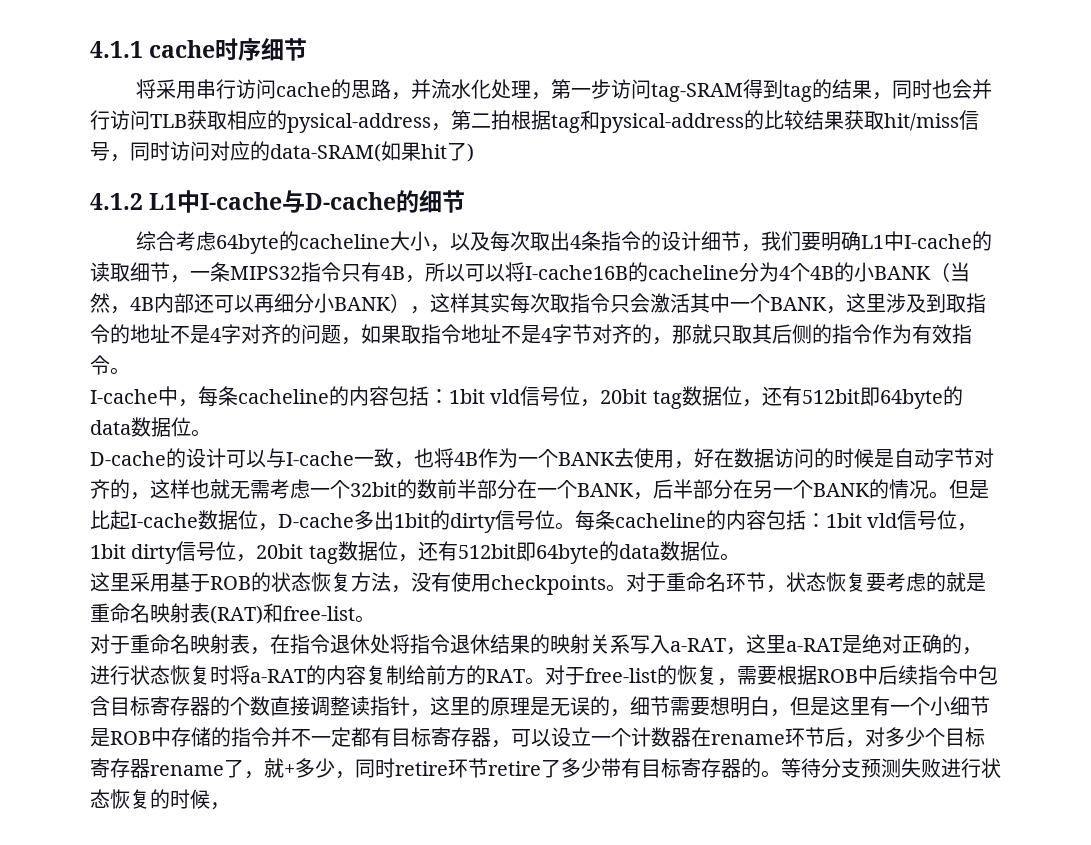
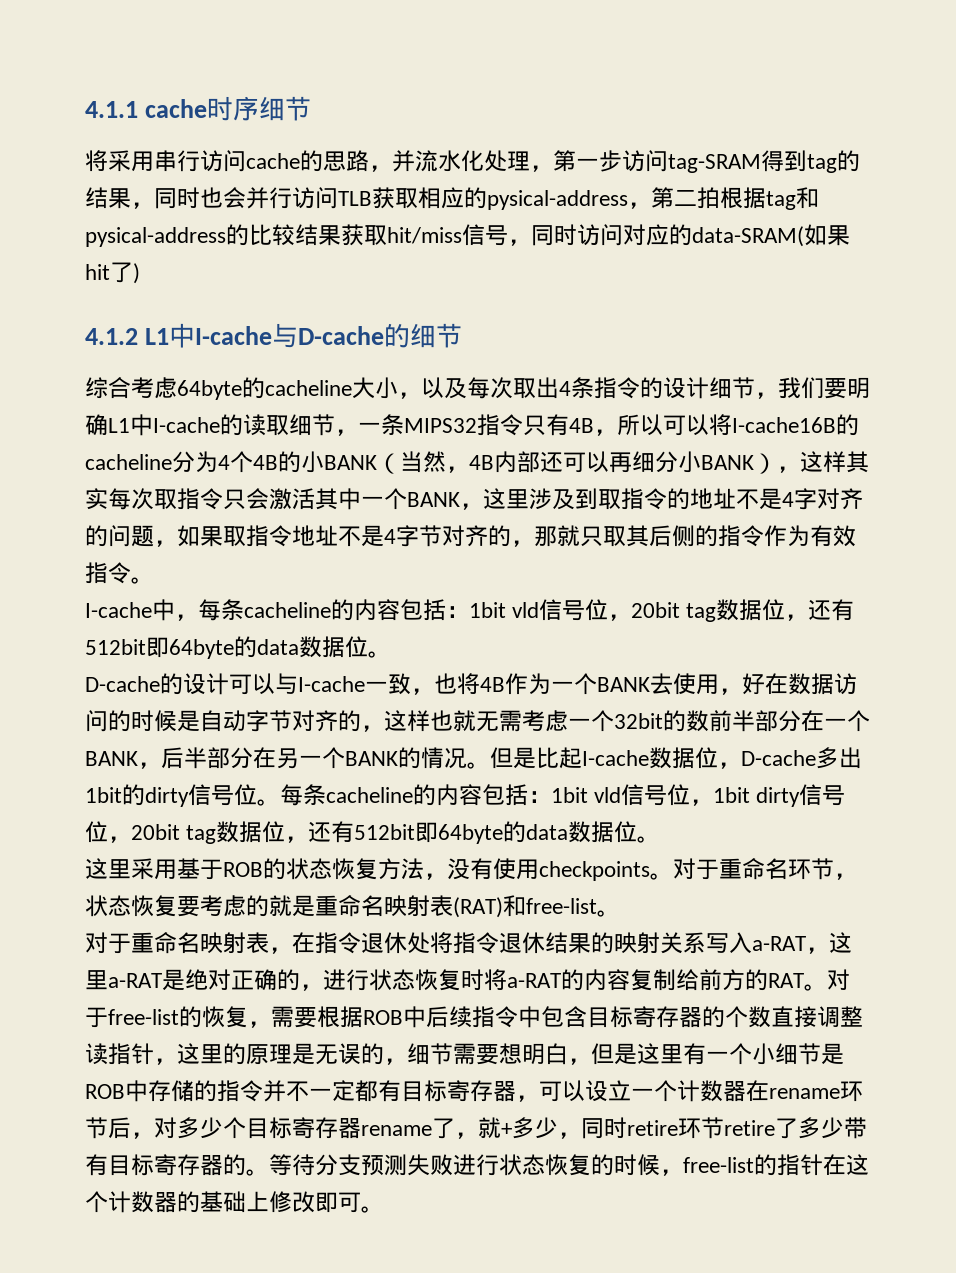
(230, 806) none -> [683,1154,869,1176] [85,1191,384,1213] free-list的指针在这个计数器的基础上修改即可。

